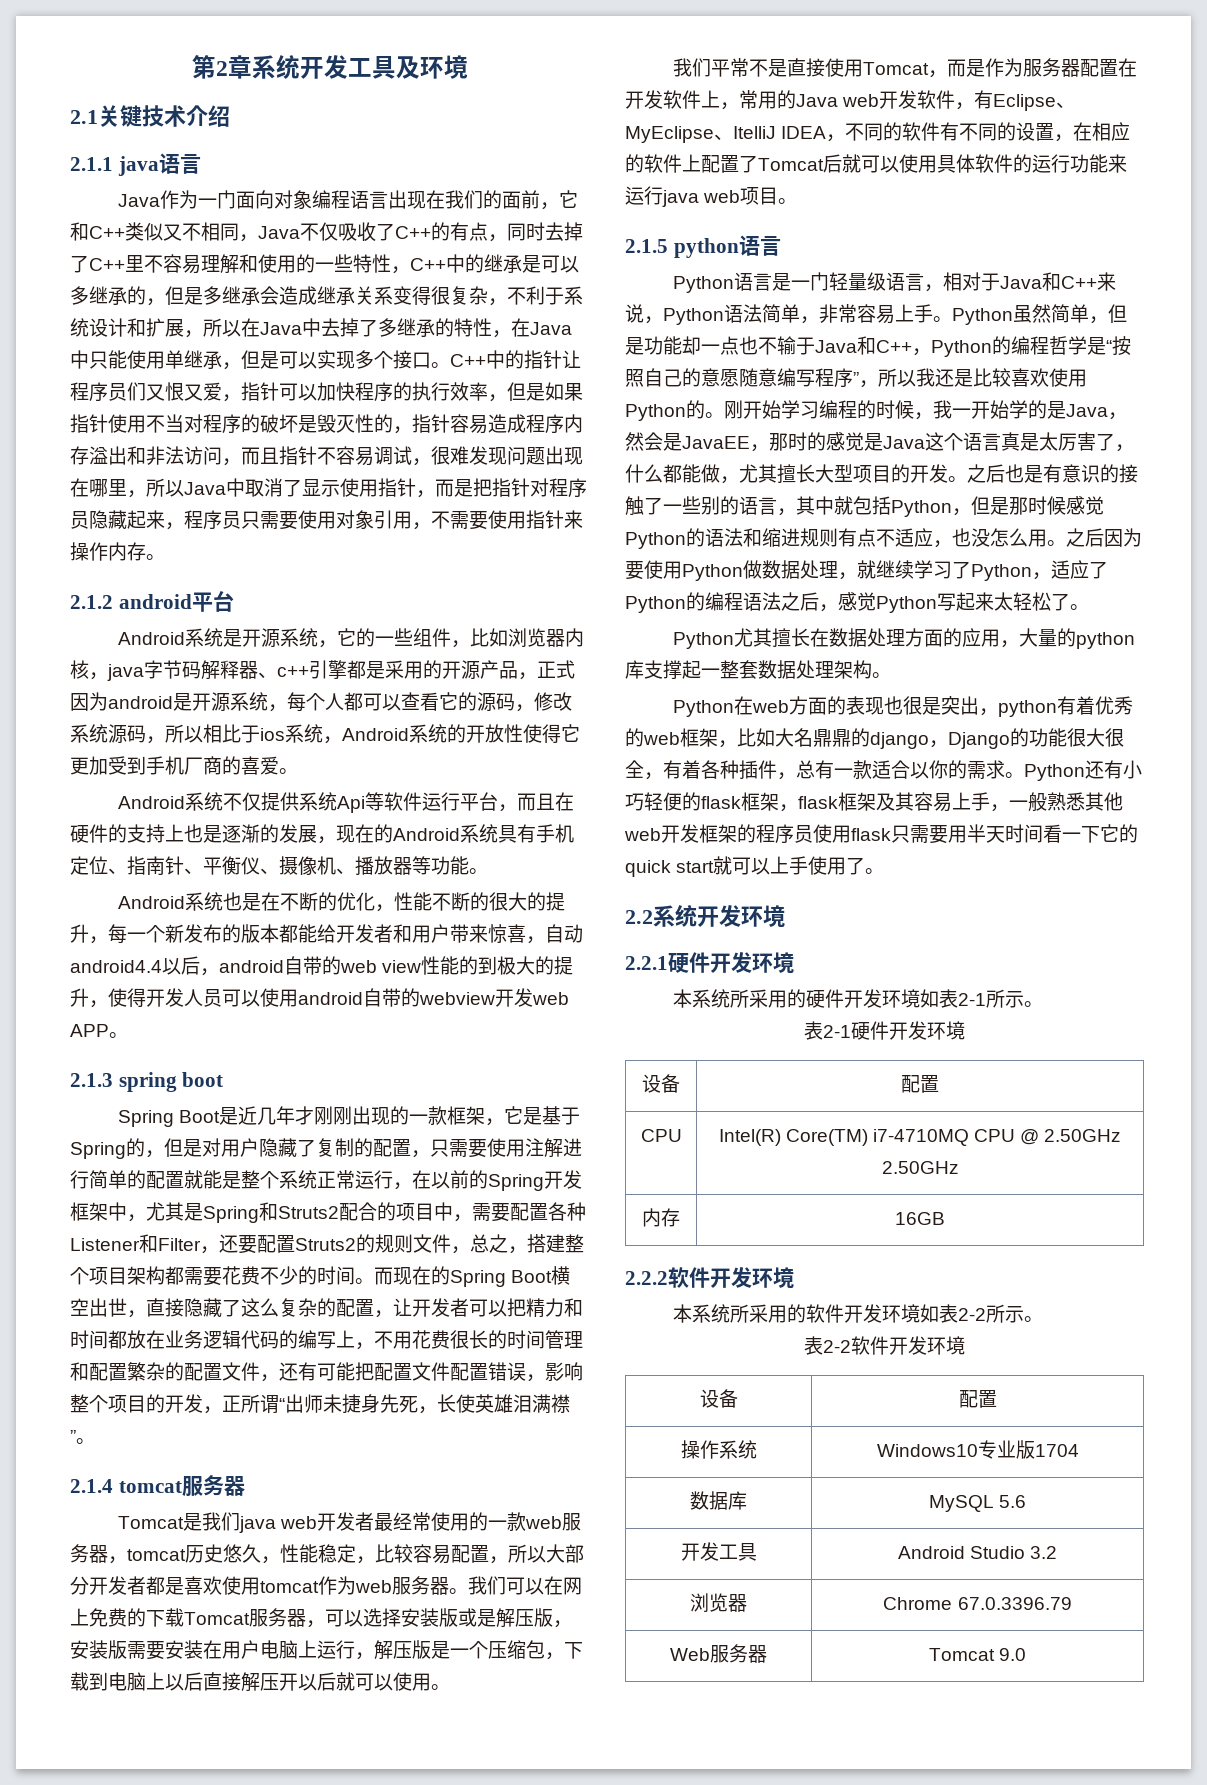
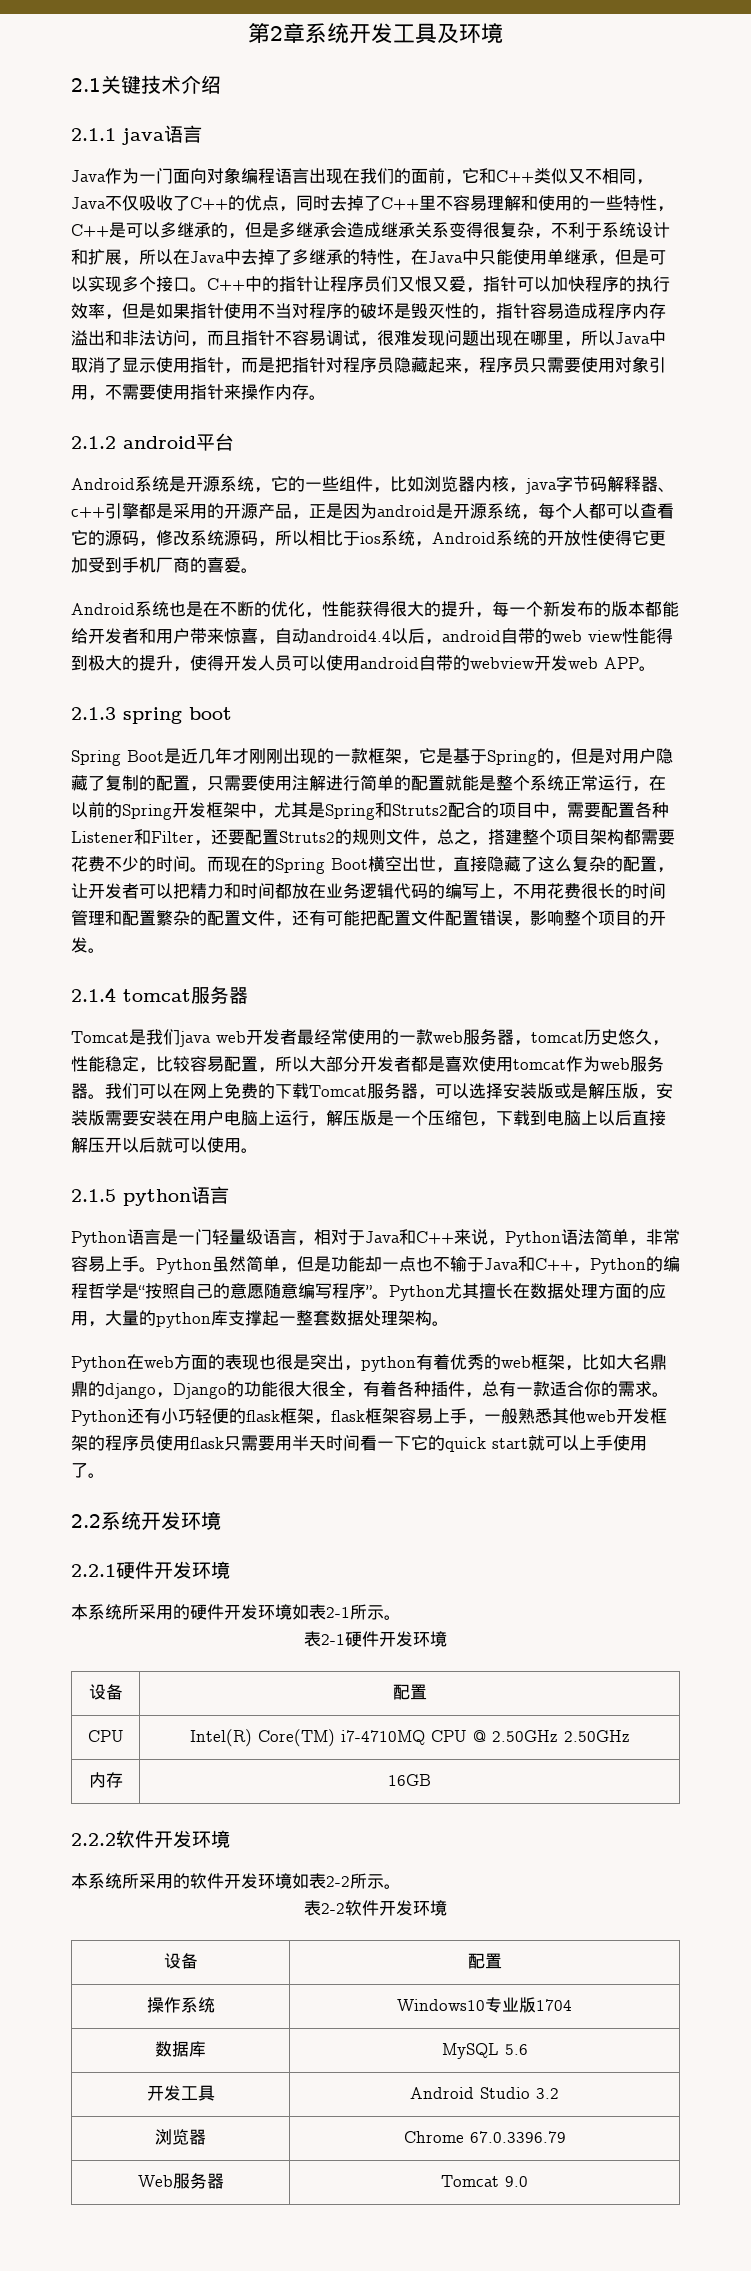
[450,222,469,241] 有 -> [245,195,262,211] 优
[446,254,522,273] 中的继承 -> (109, 230) none
[556,660,575,679] 式 -> [326,503,343,519] 是
[118,792,575,813] [70,824,574,844] [70,856,488,876] // Android系统不仅提供系统Api等软件运行平台，而且在硬件的支持上也是逐渐的发展，现在的Android系统具有手机定位、指南针、平衡仪、摄像机、播放器等功能。 -> (258, 570) none
[432,892,490,911] 不断的 -> [356,601,390,617] 获得
[459,956,479,975] 的 -> [656,628,673,644] 得
[203,1394,570,1414] [70,1430,76,1443] ，正所谓“出师未捷身先死，长使英雄泪满襟” -> (88, 945) none
[673,58,1138,78] [625,90,1076,111] [625,122,1131,143] [625,154,1127,173] [625,186,798,207] // 我们平常不是直接使用Tomcat，而是作为服务器配置在开发软件上，常用的Java web开发软件，有Eclipse、MyEclipse、ItelliJ IDEA，不同的软件有不同的设置，在相应的软件上配置了Tomcat后就可以使用具体软件的运行功能来运行java web项目。 -> (258, 1150) none
[859,368,1087,388] [625,400,1127,421] [625,432,1134,452] [625,464,1138,484] [625,496,1104,517] [625,528,1142,549] [625,560,1108,581] [625,592,1089,613] ，所以我还是比较喜欢使用Python的。刚开始学习编程的时候，我一开始学的是Java，然会是JavaEE，那时的感觉是Java这个语言真是太厉害了，什么都能做，尤其擅长大型项目的开发。之后也是有意识的接触了一些别的语言，其中就包括Python，但是那时候感觉Python的语法和缩进规则有点不适应，也没怎么用。之后因为要使用Python做数据处理，就继续学习了Python，适应了Python的编程语法之后，感觉Python写起来太轻松了。 // -> [372,1294,389,1299] 。
[910,762,929,779] 以 -> (584, 1389) none
[876,792,914,811] 及其 -> (399, 1416) none

